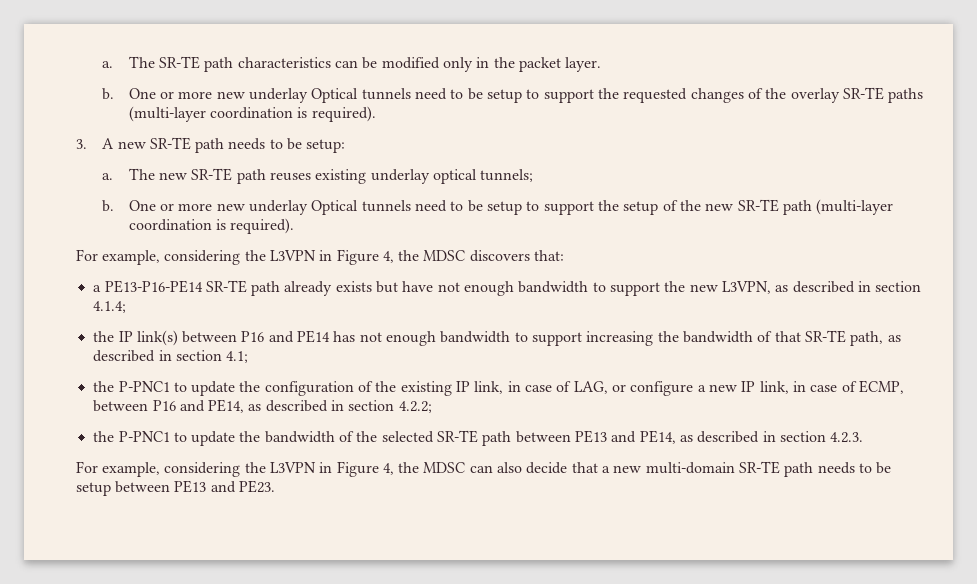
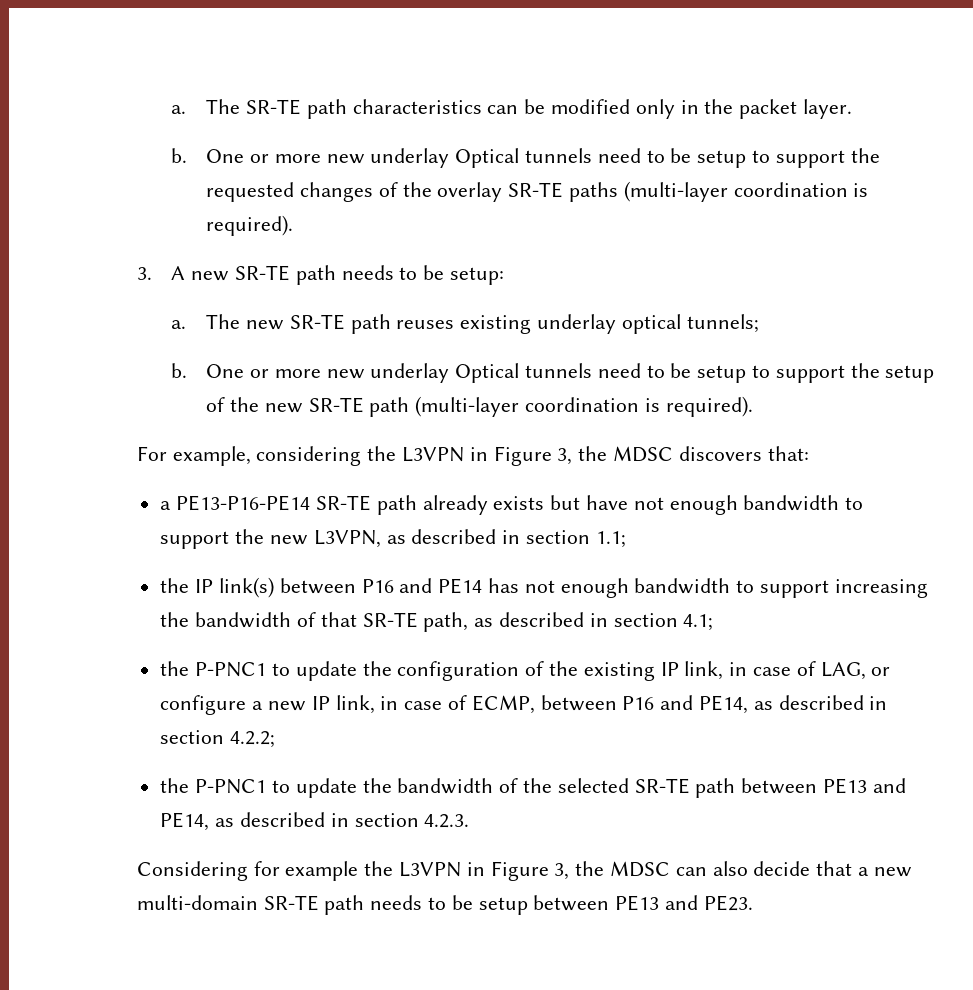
[382,251,394,263] 4, -> [557,448,573,465] 3,
[93,301,127,313] 4.1.4; -> [595,531,626,548] 1.1;
[75,461,394,477] For example, considering the L3VPN in Figure 4, -> [136,861,570,881] Considering for example the L3VPN in Figure 3,

